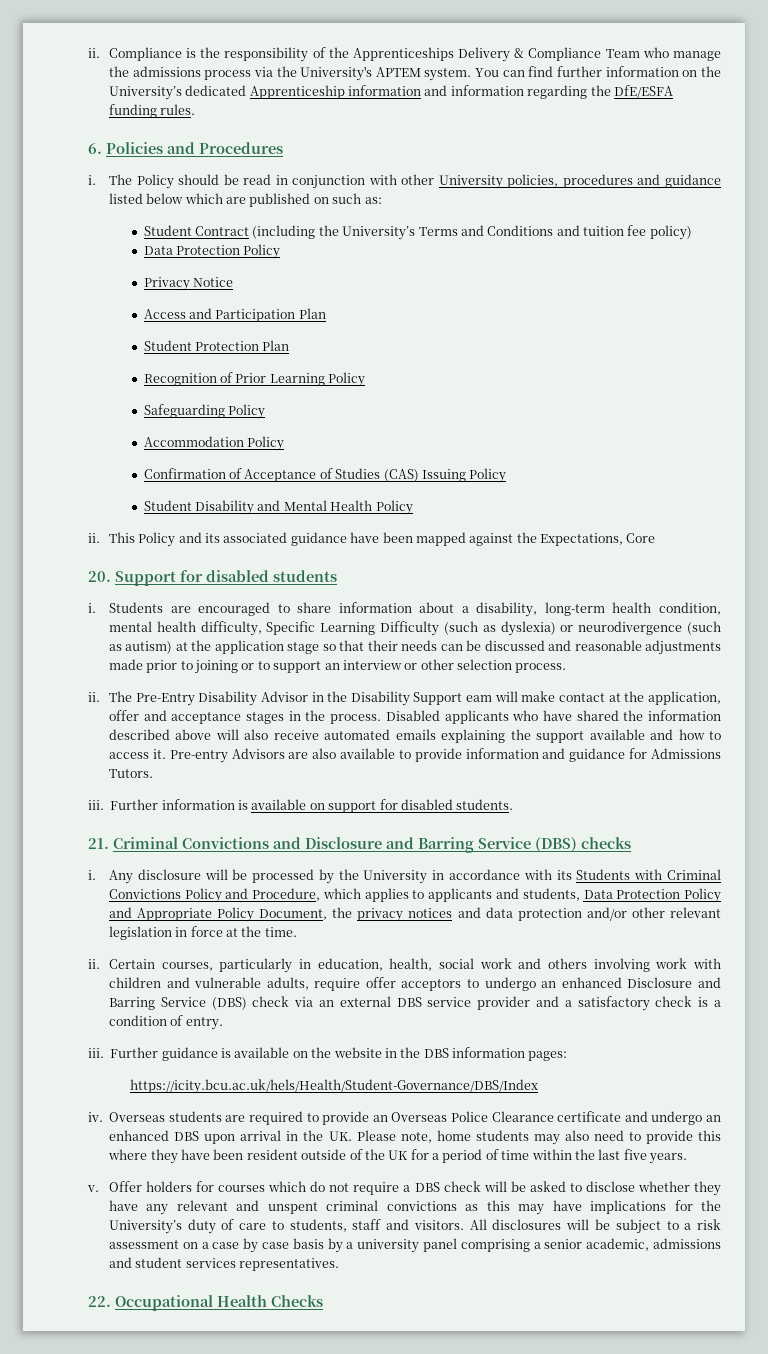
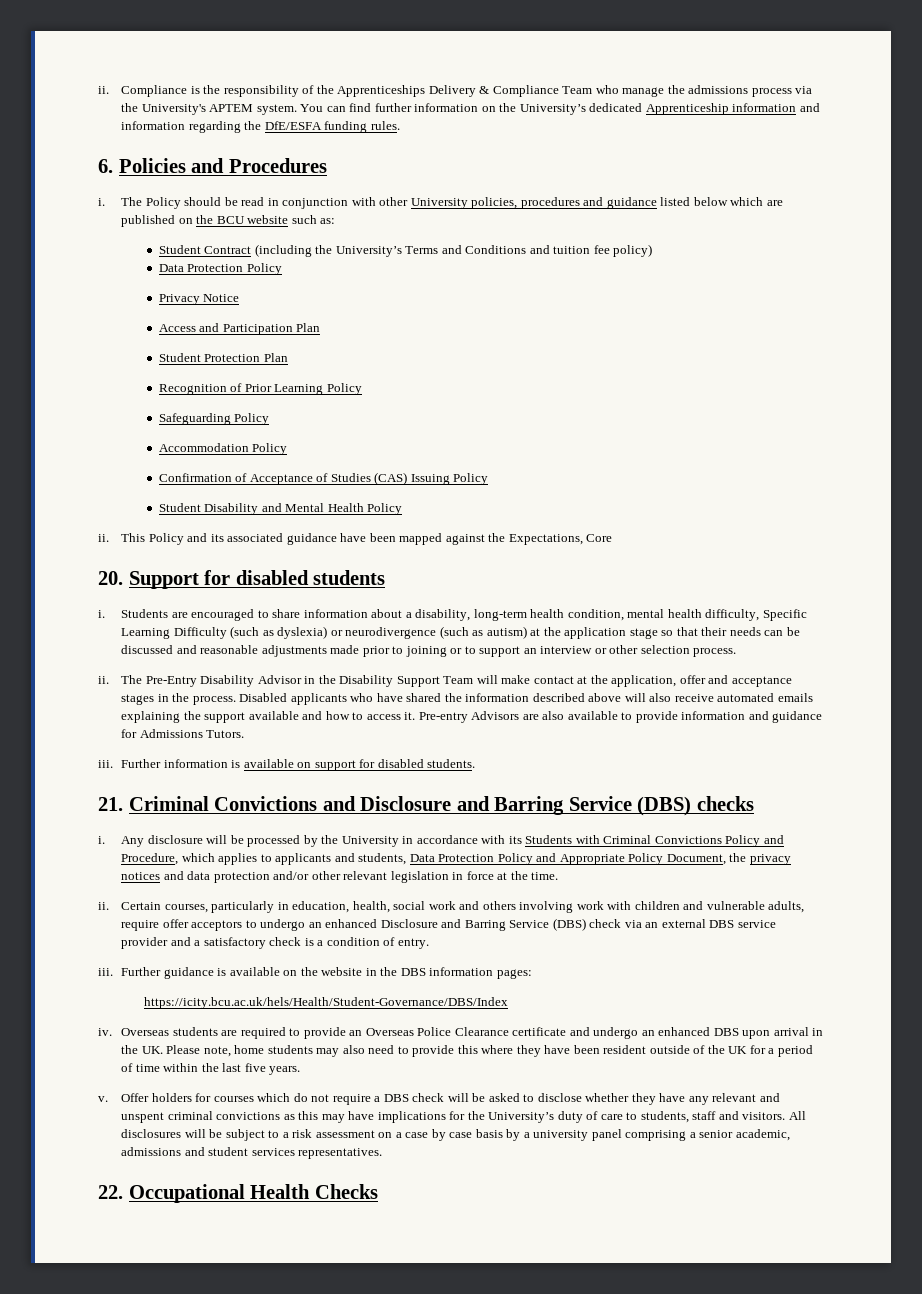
(329, 200) none -> [196,215,289,224] the BCU website
[466,695,493,702] eam -> [443,676,474,684] Team

